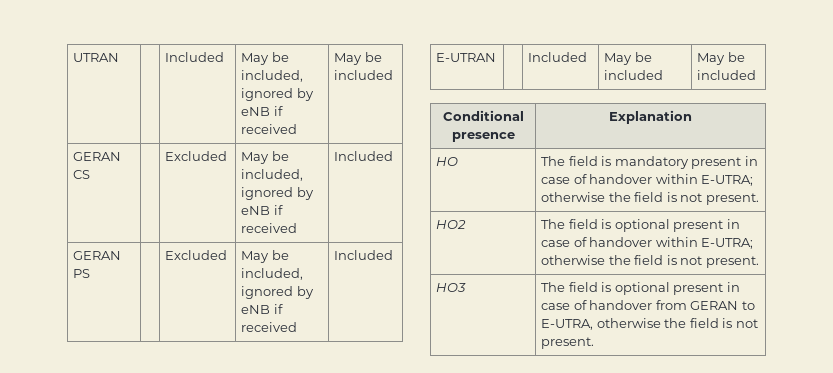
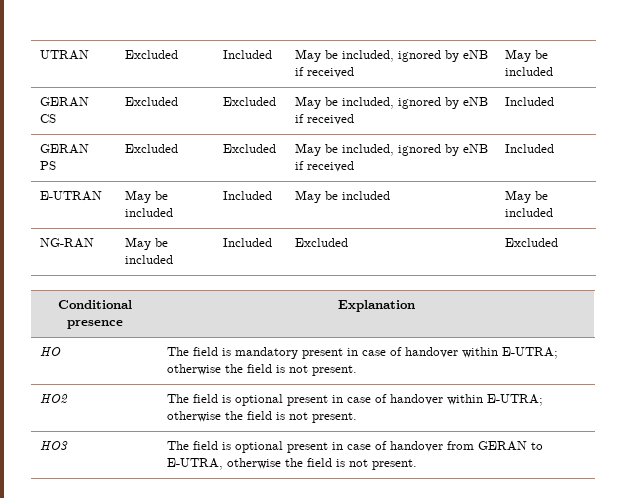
(120, 57) none -> [124,50,178,59] Excluded
(91, 174) none -> [124,97,178,106] Excluded
(91, 273) none -> [124,144,178,153] Excluded
(497, 57) none -> [124,190,168,203] [124,208,173,217] May be included
(757, 75) none -> [39,238,94,248] [124,237,168,250] [124,255,173,264] [222,238,272,247] [294,238,348,247] [504,238,558,247] // NG-RAN | May be included | Included | Excluded | Excluded

